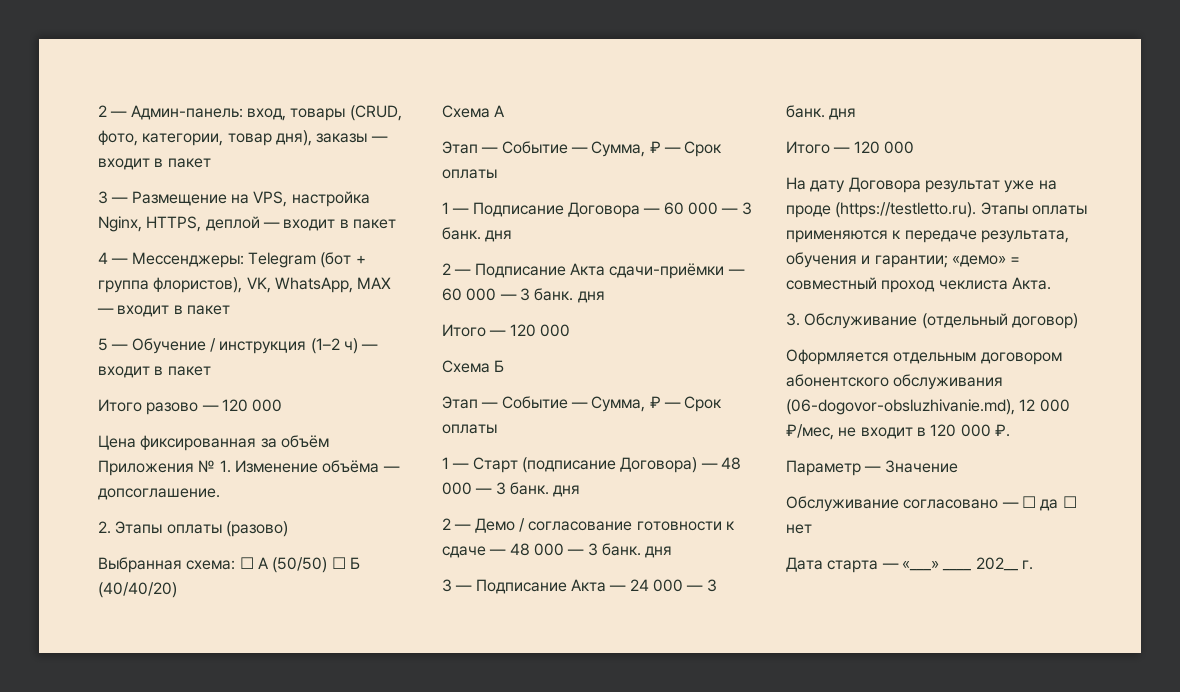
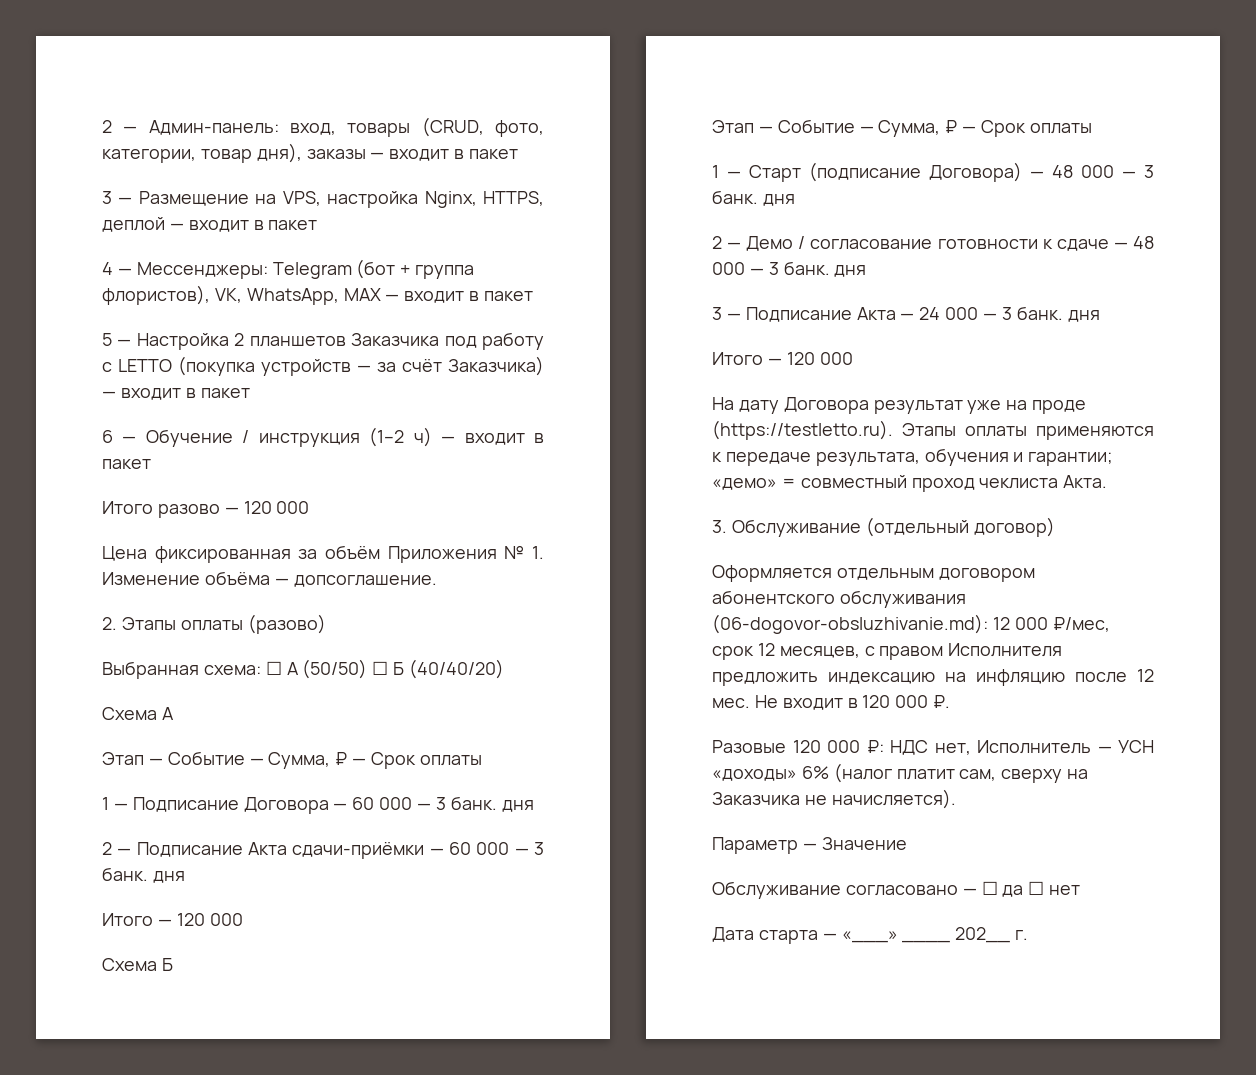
(129, 347) none -> [136,332,545,350] [102,356,544,376] [102,388,250,400] [102,430,137,443] Настройка 2 планшетов Заказчика под работу с LETTO (покупка устройств — за счёт Заказчика) — входит в пакет // 6 —
[786,399,1015,415] (06-dogovor-obsluzhivanie.md), -> [712,614,988,634] (06-dogovor-obsluzhivanie.md):
[838,427,857,437] не -> [712,643,1063,660] [712,669,1154,686] [712,695,778,708] срок 12 месяцев, с правом Исполнителя предложить индексацию на инфляцию после 12 мес. Не
(1010, 430) none -> [712,740,1154,755] [712,763,1089,783] [712,789,956,809] // Разовые 120 000 ₽: НДС нет, Исполнитель — УСН «доходы» 6% (налог платит сам, сверху на Заказчика не начисляется).

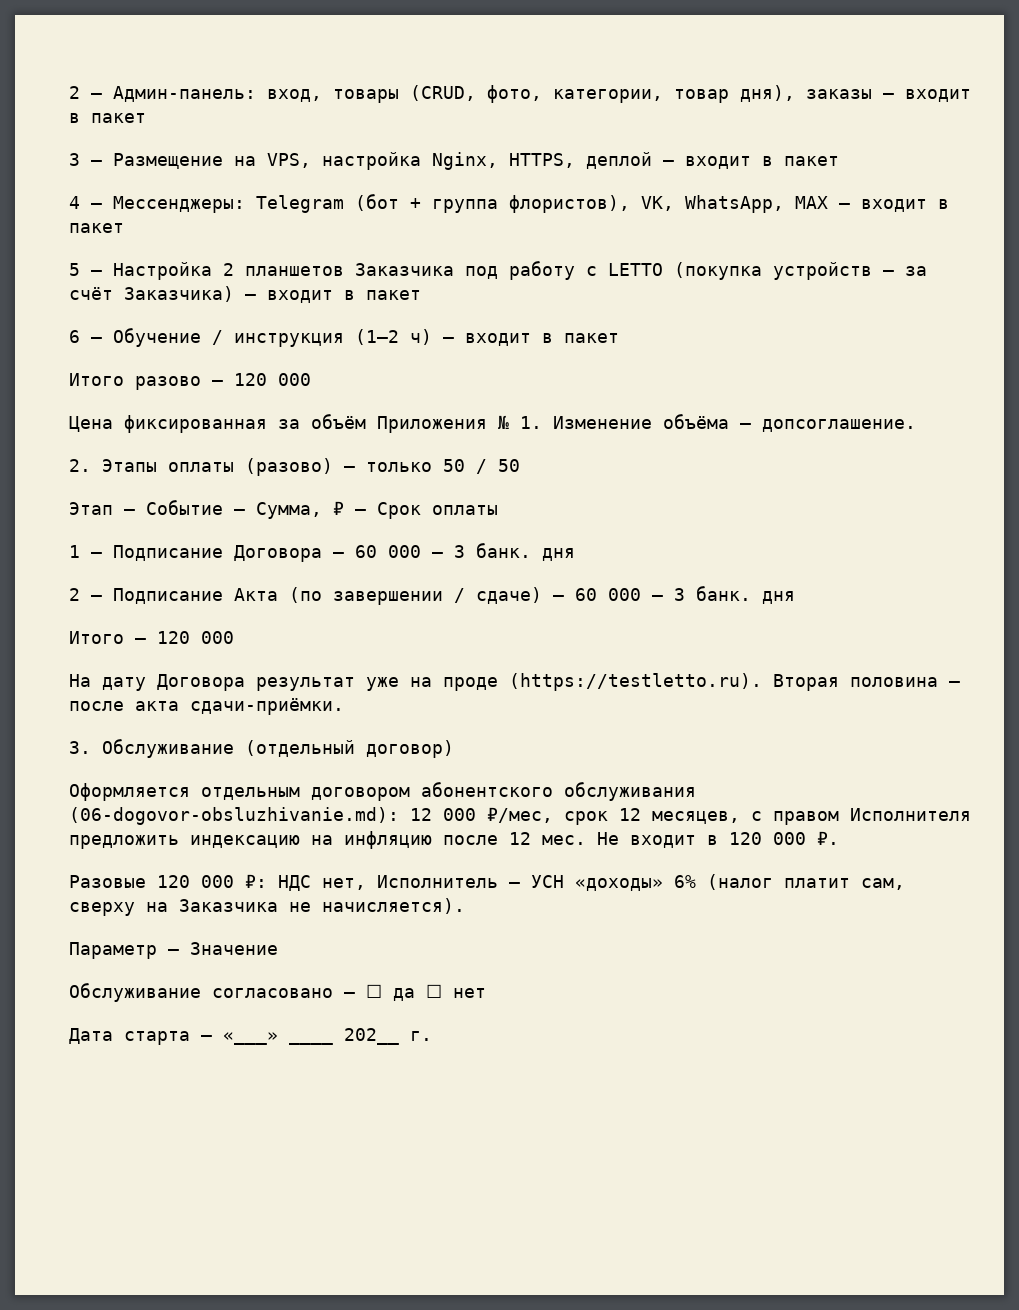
[102,659,505,679] [102,707,174,720] // Выбранная схема: ☐ А (50/50) ☐ Б (40/40/20) // Схема А -> [344,459,520,474] — только 50 / 50
[292,842,425,859] сдачи-приёмки -> [289,587,542,605] (по завершении / сдаче)
[102,958,173,971] [712,119,1092,137] [712,162,1154,182] [712,190,795,206] [712,236,1154,251] [712,261,867,277] [712,306,1100,322] [712,352,853,365] // Схема Б // Этап — Событие — Сумма, ₽ — Срок оплаты // 1 — Старт (подписание Договора) — 48 000 — 3 банк. дня // 2 — Демо / согласование готовности к сдаче — 48 000 — 3 банк. дня // 3 — Подписание Акта — 24 000 — 3 банк. дня // Итого — 120 000 -> (234, 637) none
[902,423,1154,440] [712,448,1114,466] [712,475,1108,492] Этапы оплаты применяются к передаче результата, обучения и гарантии; «демо» = совместный проход чеклиста Акта. -> [773,674,960,691] [69,698,344,715] Вторая половина — после акта сдачи-приёмки.

